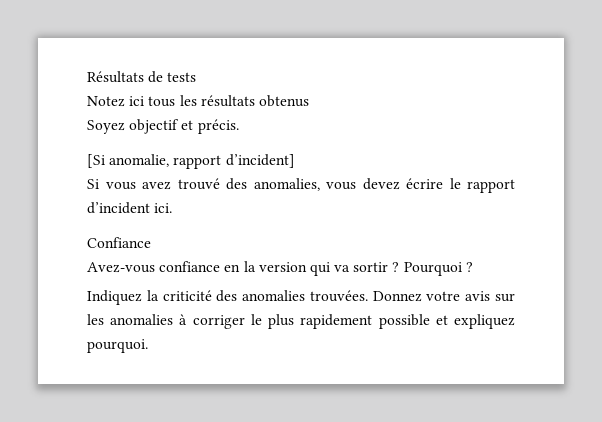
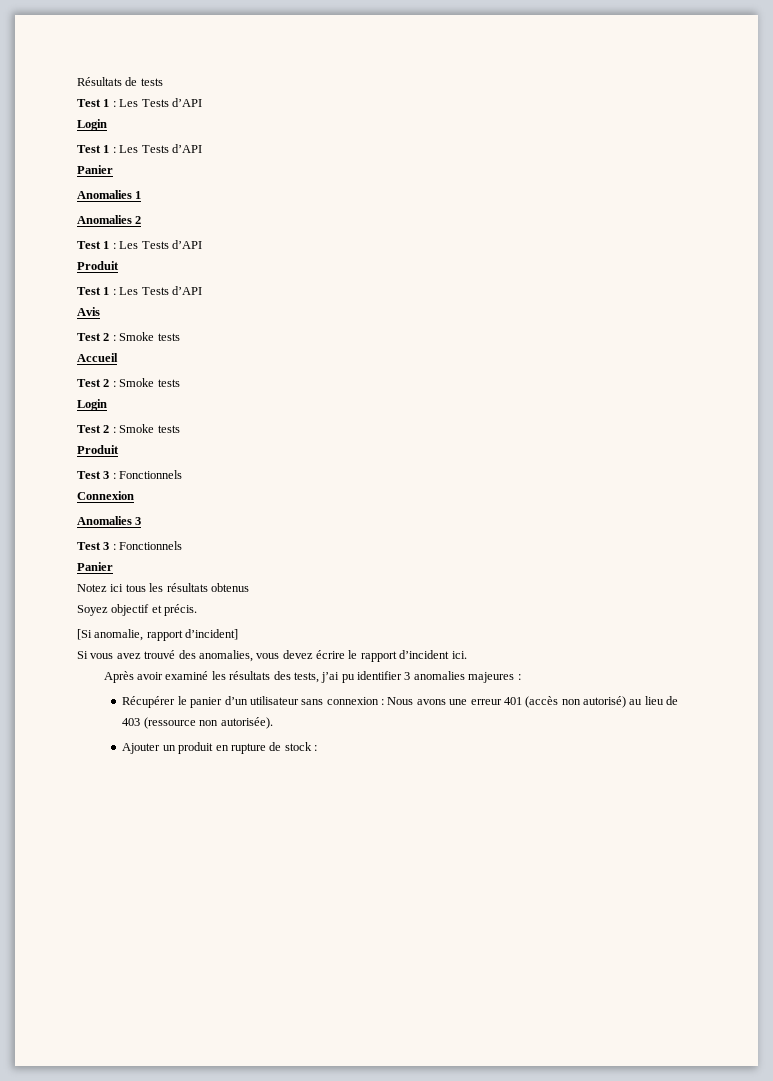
(197, 77) none -> [77,98,202,107] [77,119,107,131] [77,144,202,153] [77,165,113,174] [77,190,142,199] [77,215,142,224] [77,240,202,249] [77,261,119,270] [77,286,202,295] [77,307,100,316] [77,332,180,341] [77,353,118,362] [77,378,180,387] [77,399,107,411] [77,424,180,433] [77,445,119,454] [77,470,183,479] [77,491,134,500] [77,516,142,525] [77,541,183,550] [77,562,113,571] // Test 1 : Les Tests d’API // Login // Test 1 : Les Tests d’API // Panier // Anomalies 1 // Anomalies 2 // Test 1 : Les Tests d’API // Produit // Test 1 : Les Tests d’API // Avis // Test 2 : Smoke tests // Accueil // Test 2 : Smoke tests // Login // Test 2 : Smoke tests // Produit // Test 3 : Fonctionnels // Connexion // Anomalies 3 // Test 3 : Fonctionnels // Panier
[87,237,151,248] [87,261,473,276] [87,290,515,305] [87,314,515,329] [87,339,148,353] Confiance // Avez-vous confiance en la version qui va sortir ? Pourquoi ? // Indiquez la criticité des anomalies trouvées. Donnez votre avis sur les anomalies à corriger le plus rapidement possible et expliquez pourquoi. -> [103,671,521,683] [122,696,679,708] [122,717,273,729] [122,742,318,754] Après avoir examiné les résultats des tests, j’ai pu identifier 3 anomalies majeures : // Récupérer le panier d’un utilisateur sans connexion : Nous avons une erreur 401 (accès non autorisé) au lieu de 403 (ressource non autorisée). // Ajouter un produit en rupture de stock :

